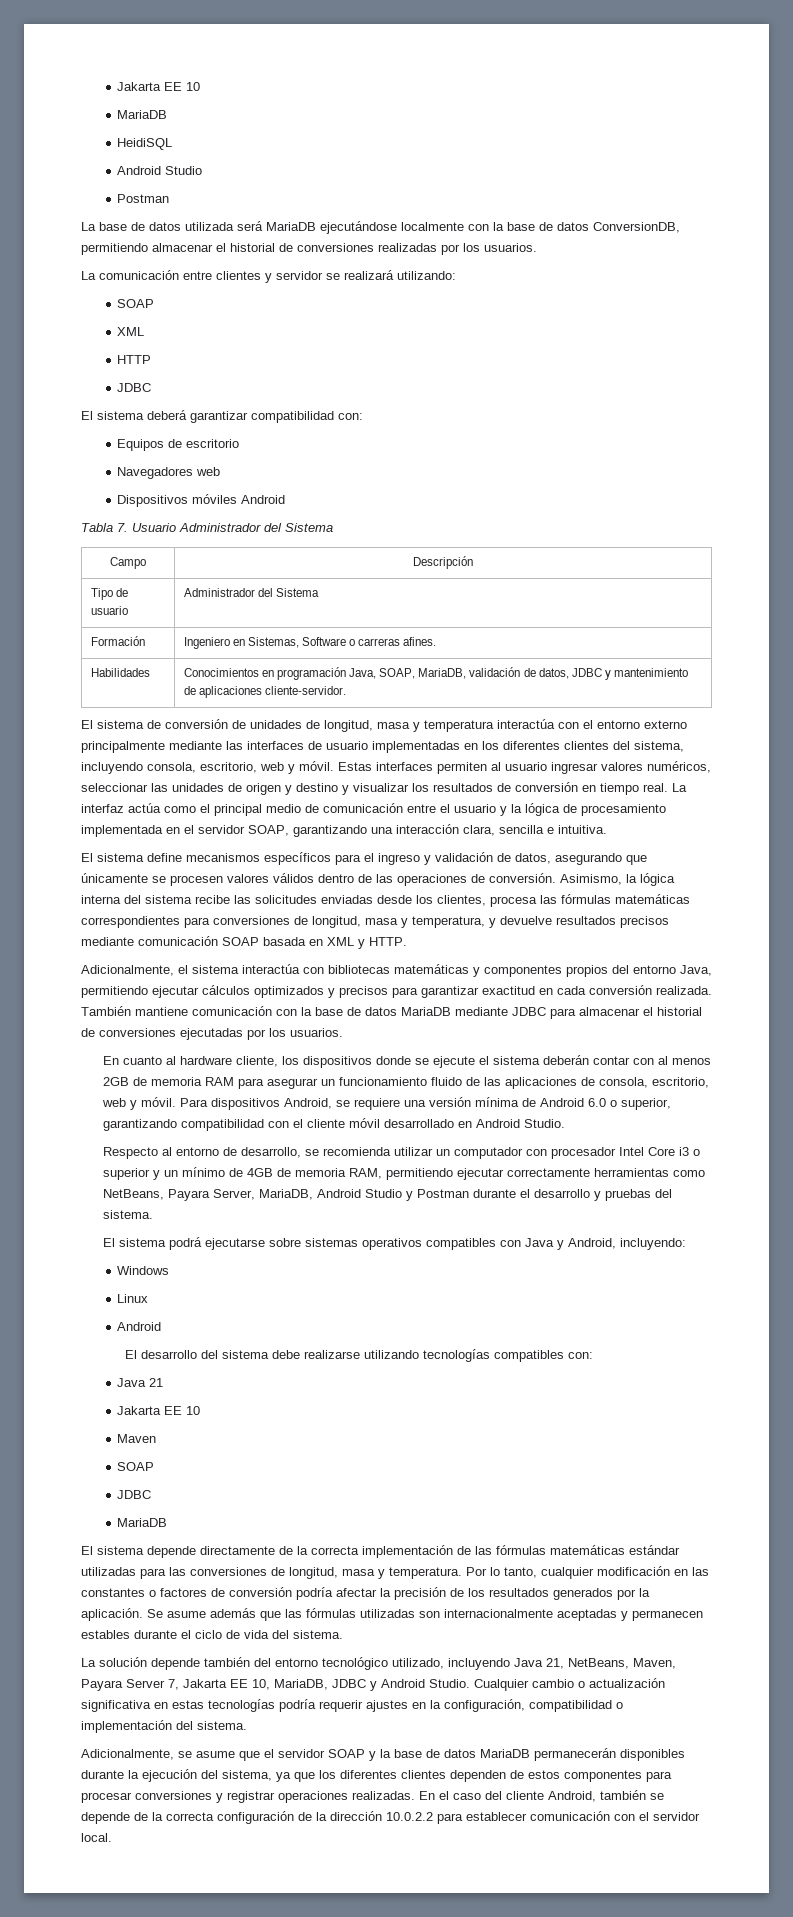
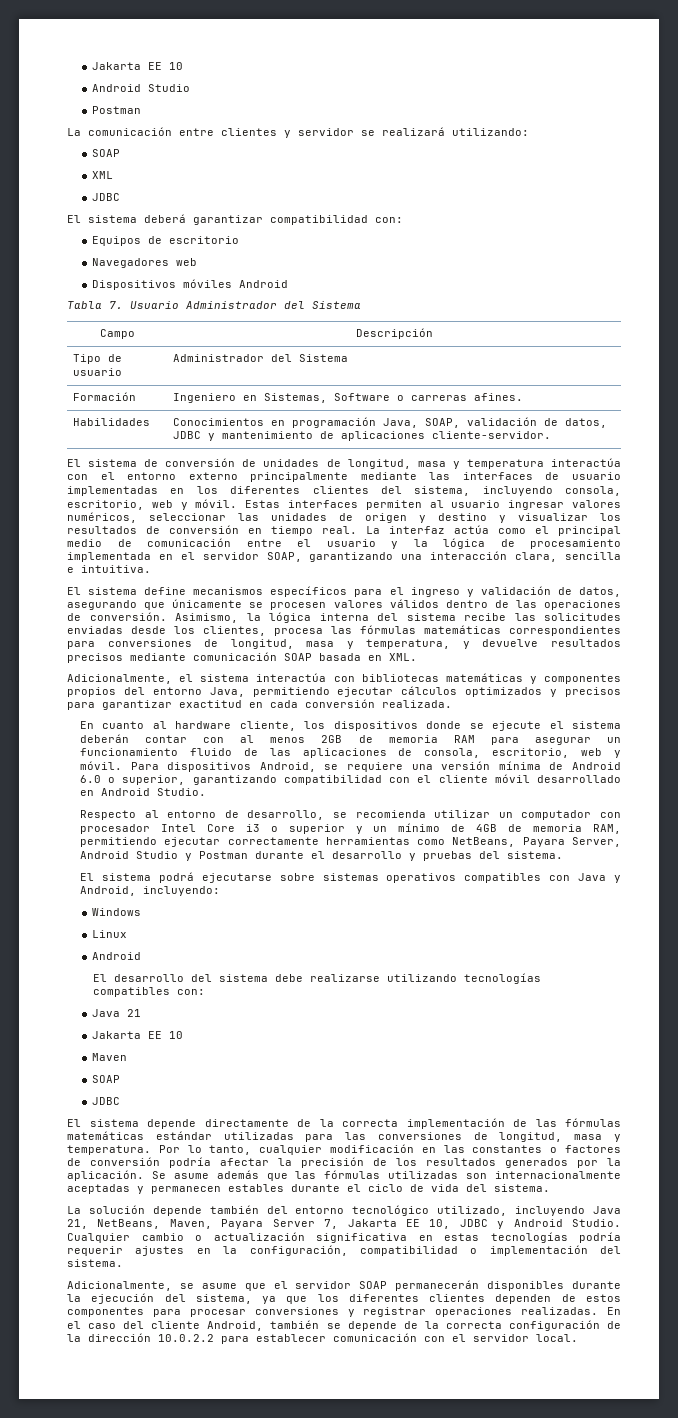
[117,82,201,91] [117,110,168,119] [117,138,173,150] Jakarta EE 10 // MariaDB // HeidiSQL -> [92,62,184,70] Jakarta EE 10
[81,221,680,234] [81,243,537,255] // La base de datos utilizada será MariaDB ejecutándose localmente con la base de datos ConversionDB, permitiendo almacenar el historial de conversiones realizadas por los usuarios. -> (142, 110) none
[117,355,152,364] // HTTP -> (114, 175) none
[418,668,467,679] MariaDB, -> (460, 423) none
[327,937,407,949] XML y HTTP. -> [389,653,417,661] XML.
[81,1006,702,1019] [81,1028,343,1040] También mantiene comunicación con la base de datos MariaDB mediante JDBC para almacenar el historial de conversiones ejecutadas por los usuarios. -> (452, 704) none
[258,1189,313,1200] MariaDB, -> (621, 842) none
[117,1518,168,1527] // MariaDB -> (121, 1101) none
[274,1679,328,1690] MariaDB, -> (451, 1224) none
[369,1749,530,1761] y la base de datos MariaDB -> (388, 1285) none

